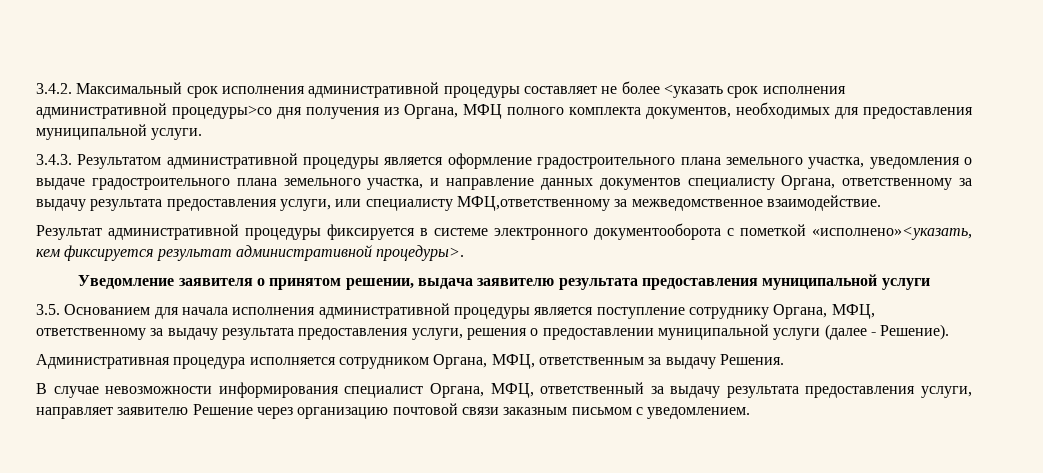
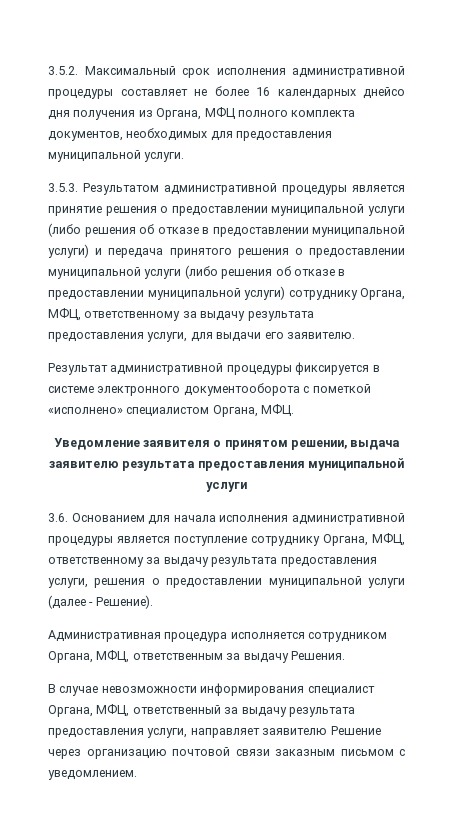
[36,83,72,94] 3.4.2. -> [48,66,78,75] 3.5.2.
[663,84,846,98] [36,103,272,119] <указать срок исполнения административной процедуры>со -> [256,87,405,99] 16 календарных днейсо
[36,154,72,165] 3.4.3. -> [48,183,78,192] 3.5.3.
[447,153,973,169] [36,175,973,190] [36,195,881,211] оформление градостроительного плана земельного участка, уведомления о выдаче градостроительного плана земельного участка, и направление данных документов специалисту Органа, ответственному за выдачу результата предоставления услуги, или специалисту МФЦ,ответственному за межведомственное взаимодействие. -> [48,204,405,216] [48,223,405,237] [48,244,405,258] [48,265,346,279] [48,286,405,300] [48,308,314,321] [48,332,355,342] принятие решения о предоставлении муниципальной услуги (либо решения об отказе в предоставлении муниципальной услуги) и передача принятого решения о предоставлении муниципальной услуги (либо решения об отказе в предоставлении муниципальной услуги) сотруднику Органа, МФЦ, ответственному за выдачу результата предоставления услуги, для выдачи его заявителю.
[812,226,972,240] [36,245,465,261] «исполнено»<указать, кем фиксируется результат административной процедуры>. -> [48,404,295,417] «исполнено» специалистом Органа, МФЦ.
[36,304,60,315] 3.5. -> [48,513,68,522] 3.6.

